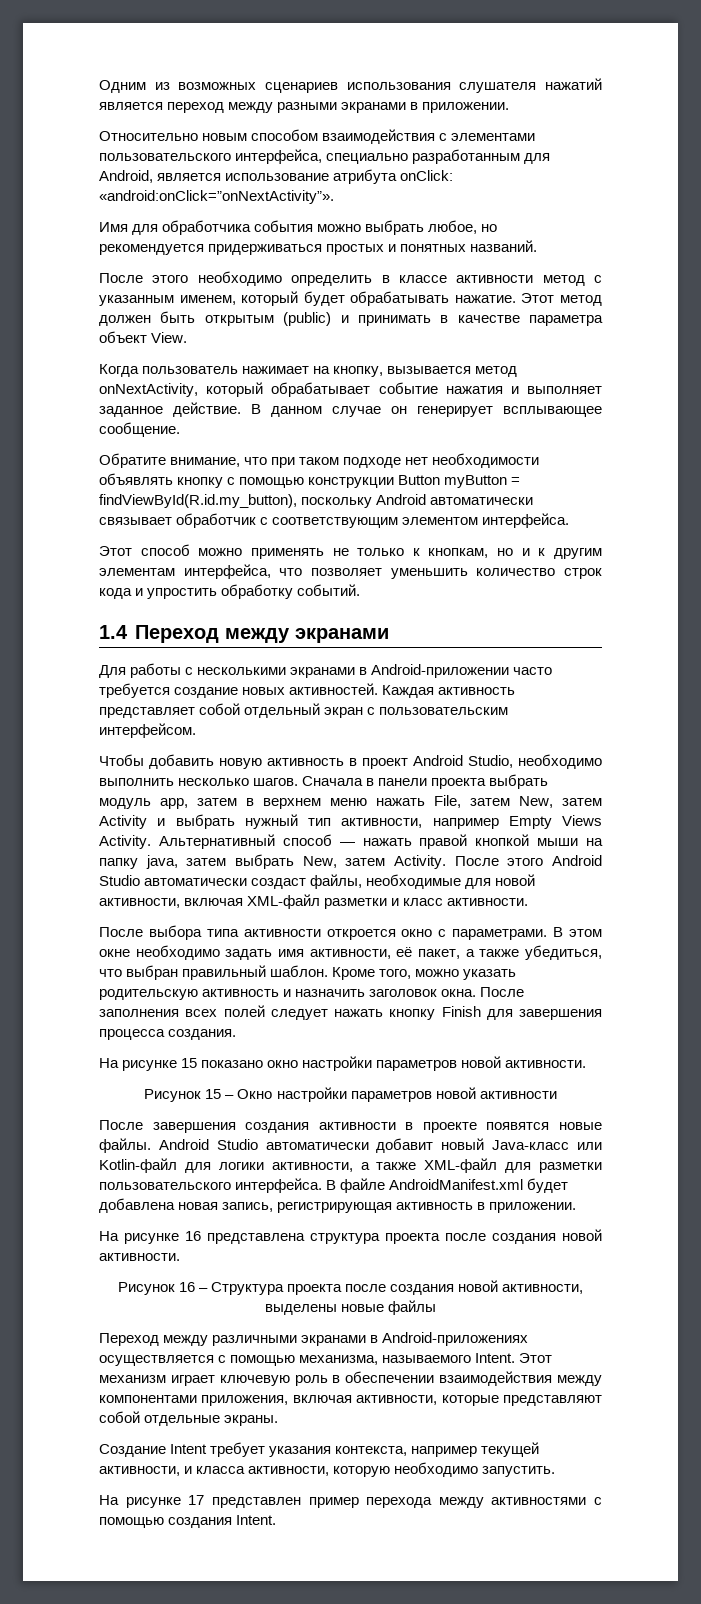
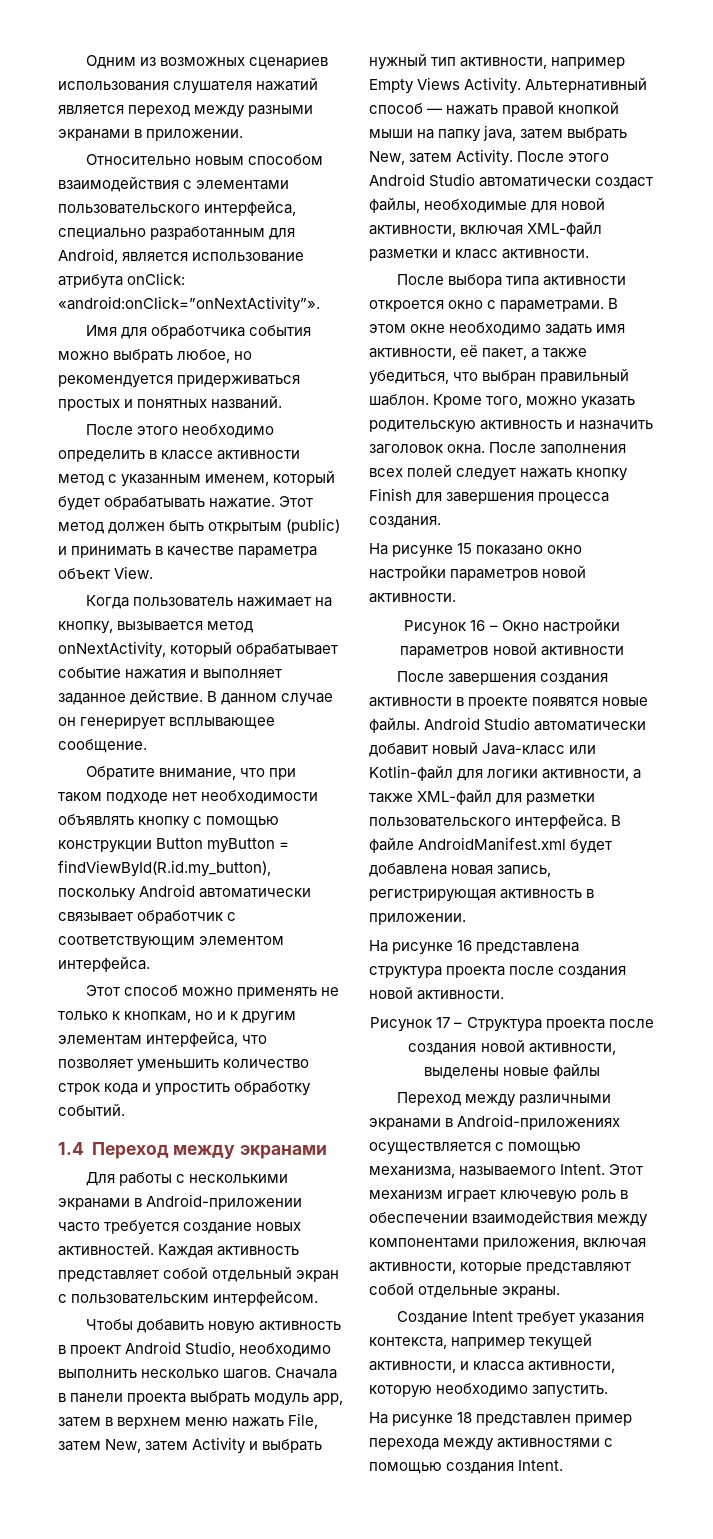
[205,1089,222,1099] 15 -> [470,620,486,631] 16
[178,1282,195,1292] 16 -> [436,1017,451,1028] 17
[188,1495,205,1505] 17 -> [457,1412,473,1423] 18

